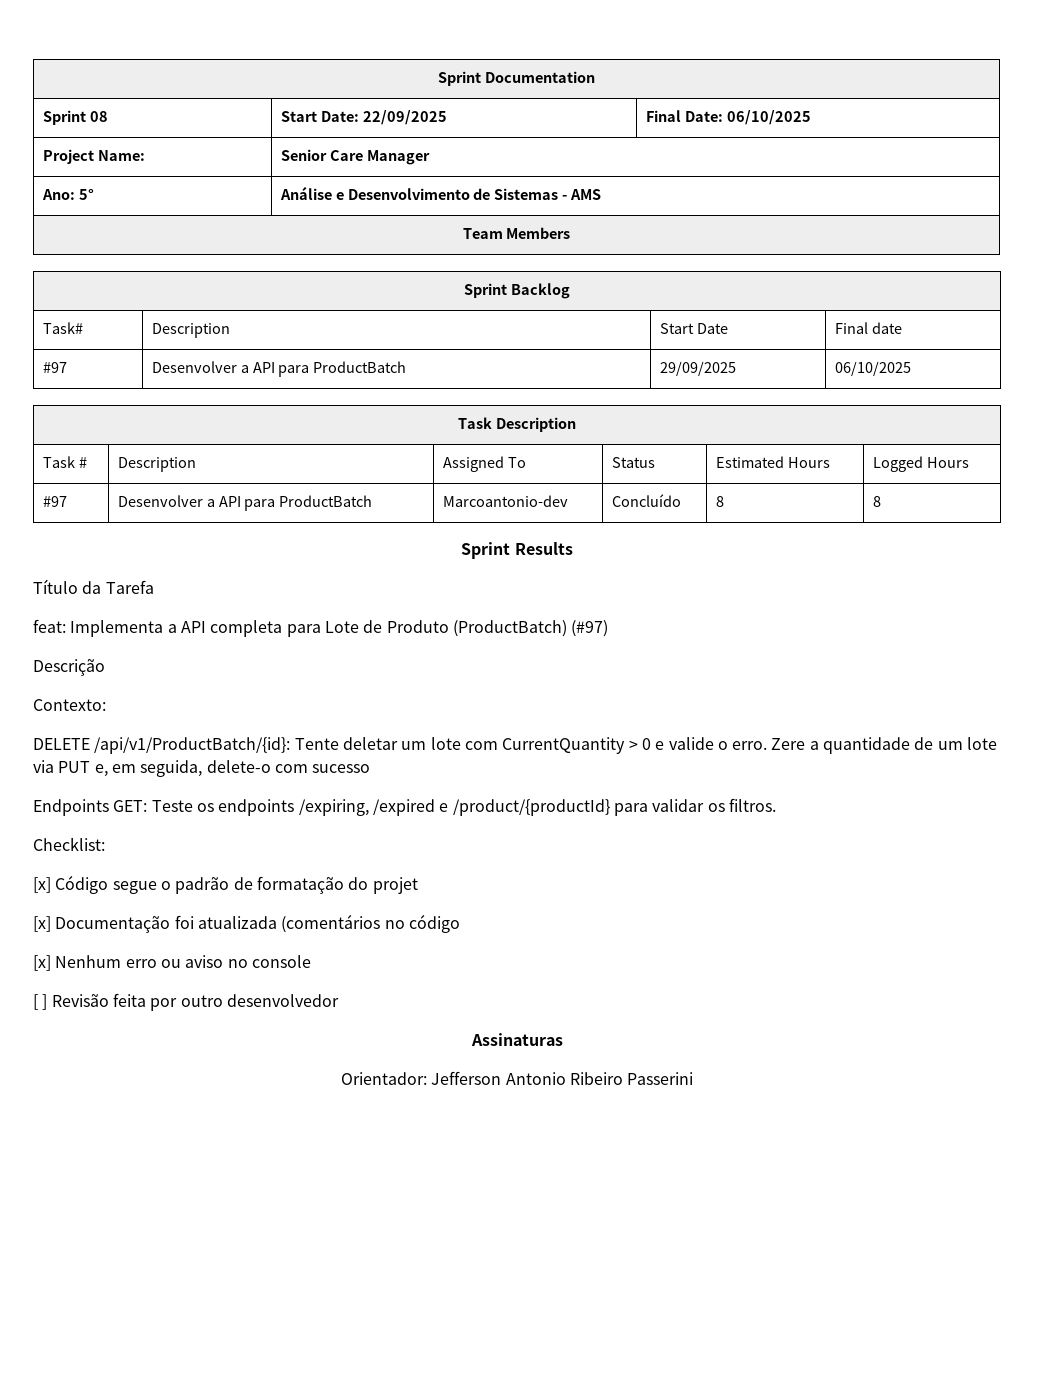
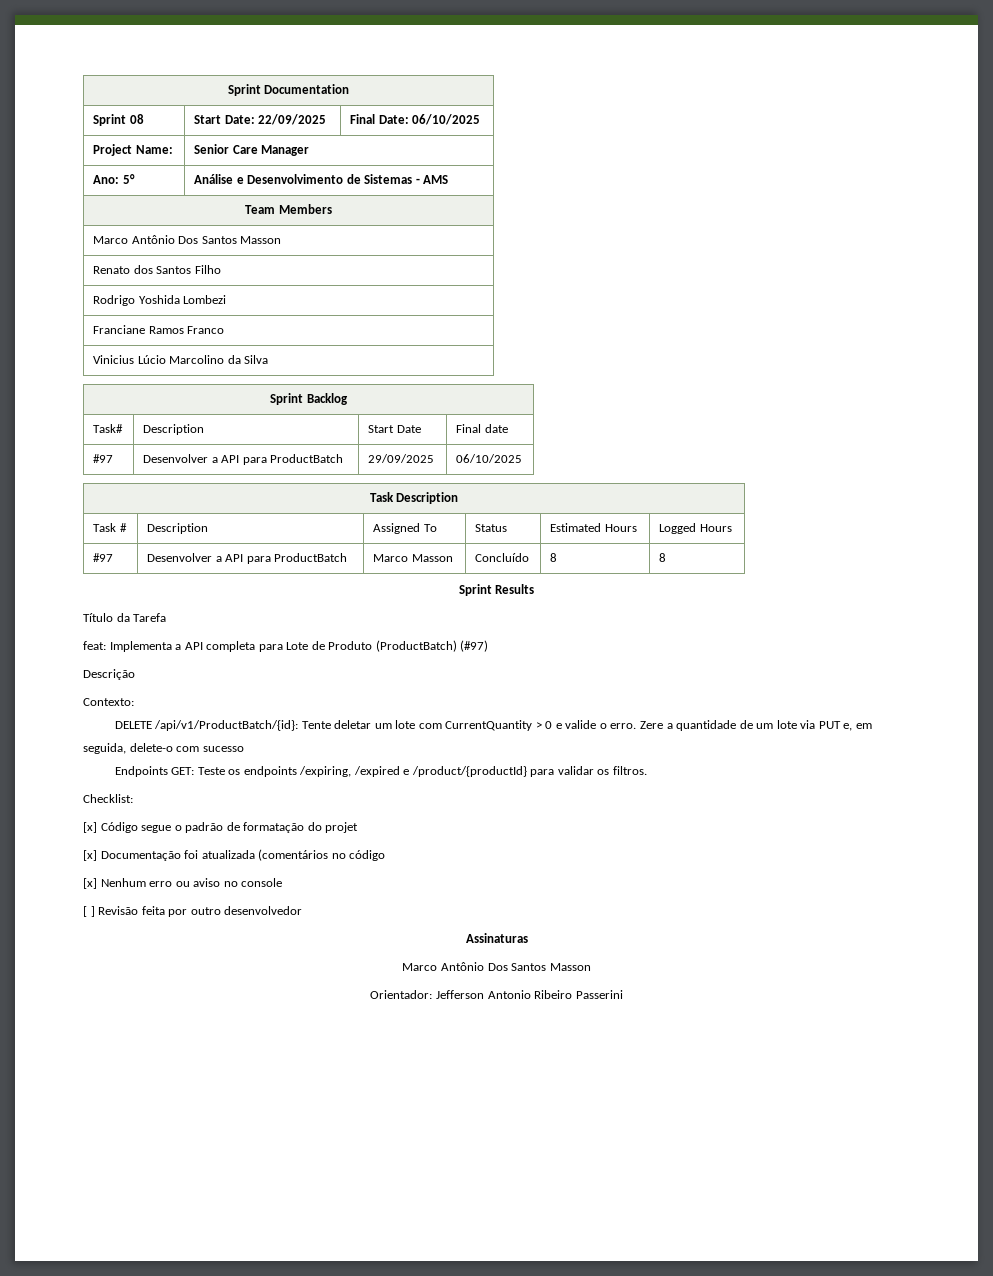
(571, 233) none -> [93,235,282,244] [93,265,221,274] [93,295,227,306] [93,325,225,334] [93,355,269,364] // Marco Antônio Dos Santos Masson // Renato dos Santos Filho // Rodrigo Yoshida Lombezi // Franciane Ramos Franco // Vinicius Lúcio Marcolino da Silva
[442,495,568,507] Marcoantonio-dev -> [373,554,453,562] Marco Masson
(563, 1039) none -> [402,962,591,971] // Marco Antônio Dos Santos Masson

